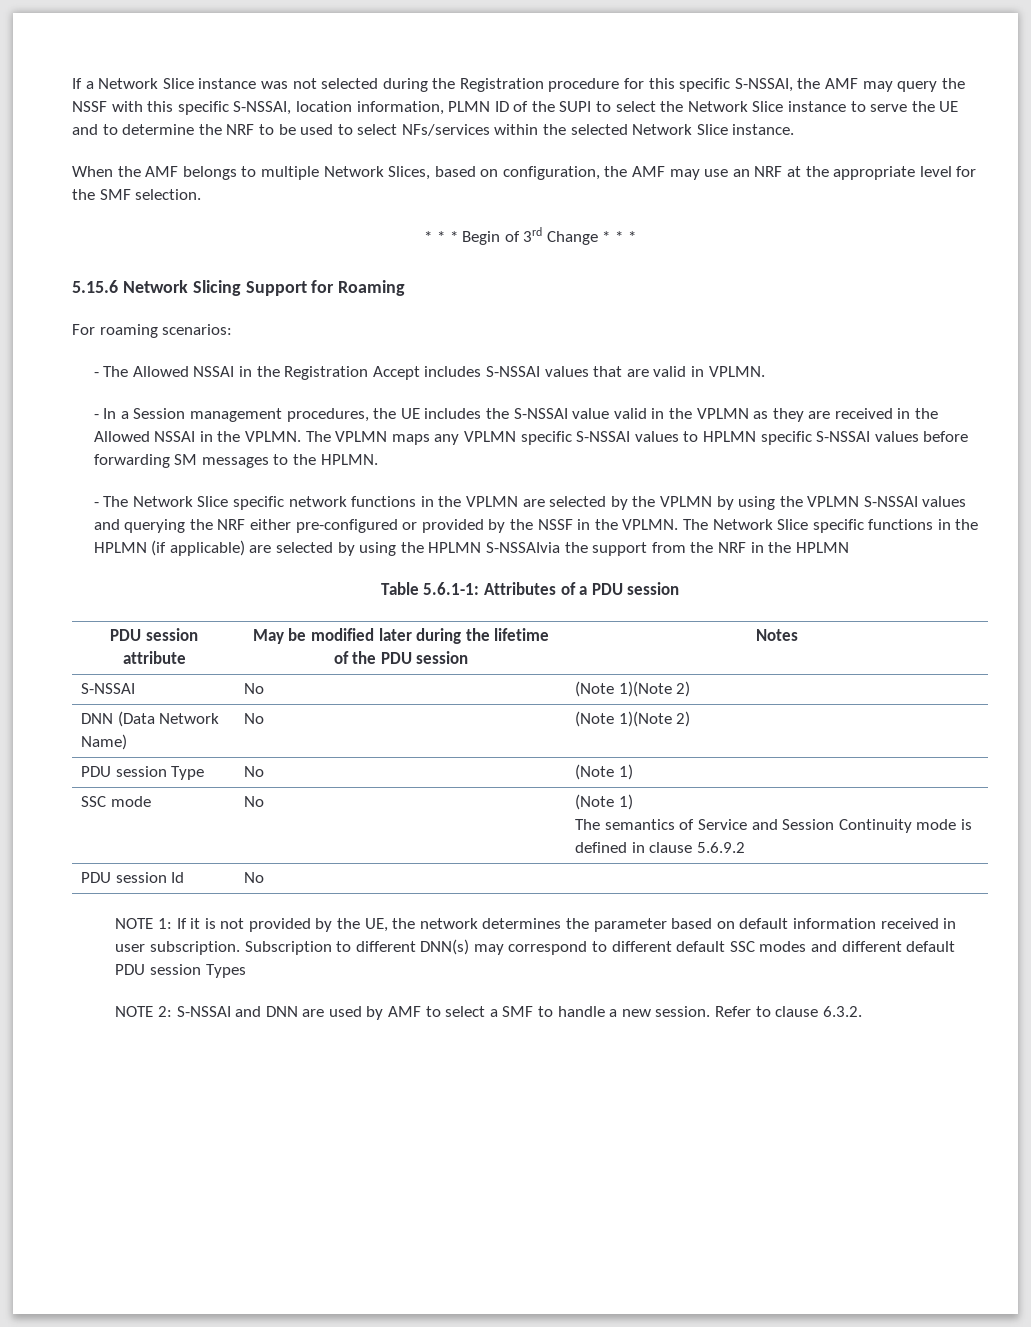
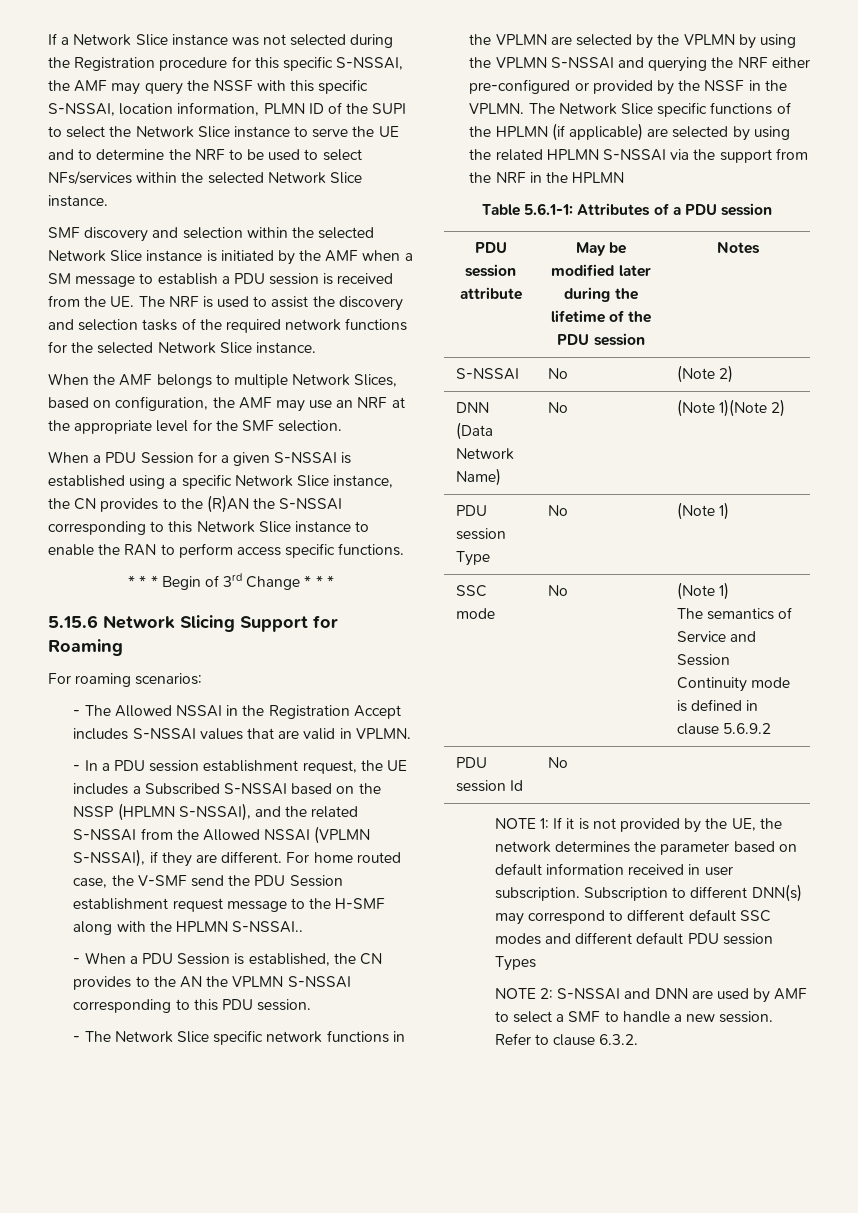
(795, 129) none -> [48,227,375,242] [48,250,413,265] [48,273,394,287] [48,295,403,311] [48,318,408,333] [48,341,316,354] // SMF discovery and selection within the selected Network Slice instance is initiated by the AMF when a SM message to establish a PDU session is received from the UE. The NRF is used to assist the discovery and selection tasks of the required network functions for the selected Network Slice instance.
(202, 194) none -> [48,451,352,466] [48,474,394,489] [48,495,343,513] [48,521,370,535] [48,543,405,558] // When a PDU Session for a given S-NSSAI is established using a specific Network Slice instance, the CN provides to the (R)AN the S-NSSAI corresponding to this Network Slice instance to enable the RAN to perform access specific functions.
[133,408,939,422] [93,431,969,445] [93,454,378,468] Session management procedures, the UE includes the S-NSSAI value valid in the VPLMN as they are received in the Allowed NSSAI in the VPLMN. The VPLMN maps any VPLMN specific S-NSSAI values to HPLMN specific S-NSSAI values before forwarding SM messages to the HPLMN. -> [113,760,407,774] [73,783,381,795] [73,803,359,821] [73,826,371,844] [73,849,401,867] [73,875,343,888] [73,898,386,912] [73,921,304,935] [73,952,382,966] [73,976,351,990] [73,999,312,1013] PDU session establishment request, the UE includes a Subscribed S-NSSAI based on the NSSP (HPLMN S-NSSAI), and the related S-NSSAI from the Allowed NSSAI (VPLMN S-NSSAI), if they are different. For home routed case, the V-SMF send the PDU Session establishment request message to the H-SMF along with the HPLMN S-NSSAI.. // - When a PDU Session is established, the CN provides to the AN the VPLMN S-NSSAI corresponding to this PDU session.
[922,496,967,507] values -> (614, 63) none
[937,519,951,530] in -> [776,102,791,114] of
[428,542,560,553] HPLMN S-NSSAIvia -> [495,149,690,161] related HPLMN S-NSSAI via
[618,681,672,697] 1)(Note -> (715, 374) none

